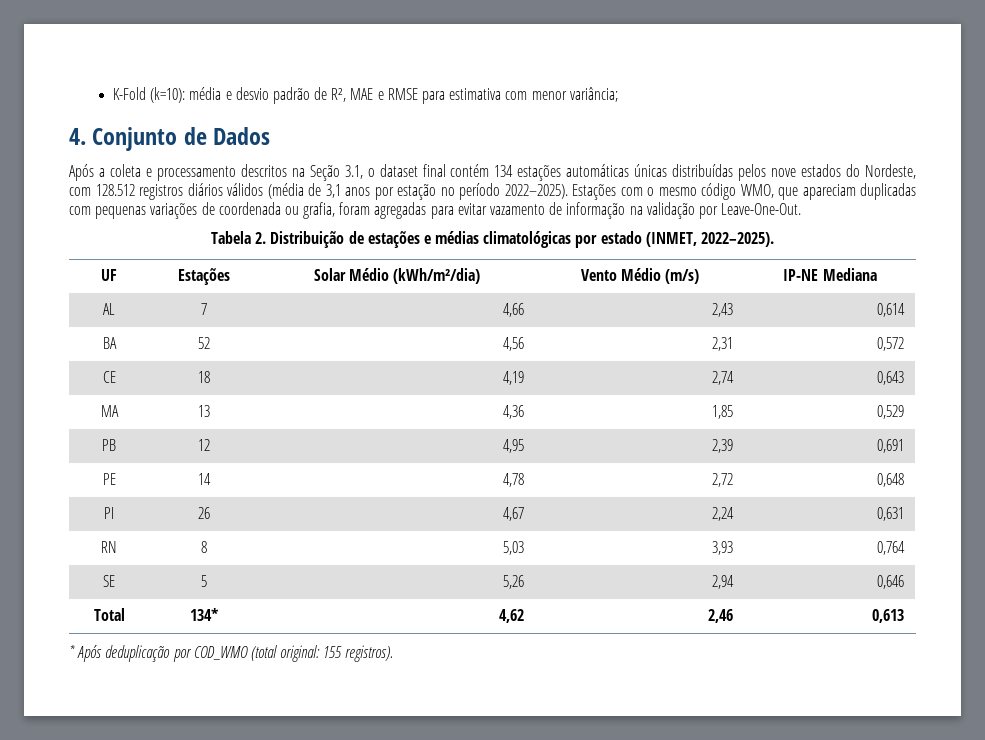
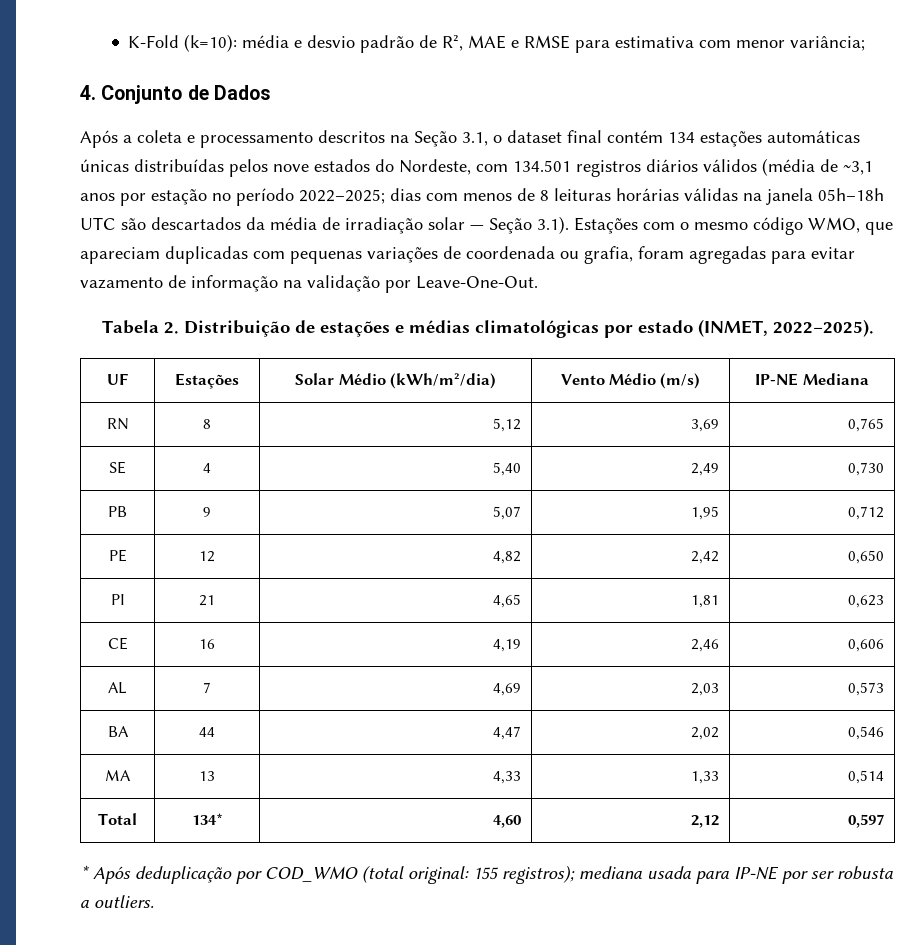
[95,184,135,196] 128.512 -> [513,160,571,172] 134.501
[325,184,341,198] 3,1 -> [843,161,873,175] ~3,1
[504,184,568,199] 2022–2025). -> [299,188,884,205] [80,216,569,234] 2022–2025; dias com menos de 8 leituras horárias válidas na janela 05h–18h UTC são descartados da média de irradiação solar — Seção 3.1).
[103,303,115,315] [200,303,207,315] [503,303,525,317] [712,303,734,317] [877,303,906,317] [102,337,117,349] [197,337,210,349] [503,337,525,351] [712,337,734,351] [877,337,905,351] [102,371,116,383] [197,371,210,383] [503,371,525,385] [712,371,735,385] [877,371,905,385] [100,405,119,417] [197,405,210,417] [503,405,525,419] [712,405,734,419] [877,405,905,419] [102,439,116,451] [197,439,210,451] [503,439,525,453] [712,439,734,453] [877,439,905,453] [102,473,116,485] [197,473,211,485] [503,473,525,487] [712,473,734,487] [877,473,905,487] [104,507,114,519] [197,507,210,519] [503,507,525,521] [712,507,735,521] [877,507,905,521] [101,541,117,553] [200,541,207,553] [503,541,525,555] [712,541,734,555] [877,541,906,555] [103,575,115,587] [200,575,207,587] [503,575,525,589] [712,575,735,589] [877,575,905,589] AL | 7 | 4,66 | 2,43 | 0,614 // BA | 52 | 4,56 | 2,31 | 0,572 // CE | 18 | 4,19 | 2,74 | 0,643 // MA | 13 | 4,36 | 1,85 | 0,529 // PB | 12 | 4,95 | 2,39 | 0,691 // PE | 14 | 4,78 | 2,72 | 0,648 // PI | 26 | 4,67 | 2,24 | 0,631 // RN | 8 | 5,03 | 3,93 | 0,764 // SE | 5 | 5,26 | 2,94 | 0,646 -> [106,418,129,430] [203,419,211,429] [492,418,521,432] [690,419,719,432] [847,418,884,432] [109,461,126,474] [203,463,211,473] [492,462,521,476] [690,463,719,476] [847,462,884,476] [108,506,127,517] [203,507,211,517] [492,506,521,520] [690,506,719,520] [847,506,884,520] [108,549,127,562] [199,551,215,562] [492,551,521,564] [690,551,719,564] [847,550,884,564] [110,594,125,605] [199,595,215,606] [492,594,521,608] [690,595,719,608] [847,595,884,608] [107,637,128,650] [199,639,215,649] [492,639,521,652] [690,639,719,652] [847,639,884,652] [108,682,127,694] [203,682,211,693] [492,683,521,696] [690,683,719,696] [847,682,884,696] [107,726,129,737] [199,727,215,737] [492,726,521,740] [690,727,719,740] [847,726,884,740] [105,770,131,781] [199,771,215,781] [492,771,521,784] [690,771,719,784] [847,770,884,784] RN | 8 | 5,12 | 3,69 | 0,765 // SE | 4 | 5,40 | 2,49 | 0,730 // PB | 9 | 5,07 | 1,95 | 0,712 // PE | 12 | 4,82 | 2,42 | 0,650 // PI | 21 | 4,65 | 1,81 | 0,623 // CE | 16 | 4,19 | 2,46 | 0,606 // AL | 7 | 4,69 | 2,03 | 0,573 // BA | 44 | 4,47 | 2,02 | 0,546 // MA | 13 | 4,33 | 1,33 | 0,514
[499,609,525,623] [708,609,734,623] [872,609,905,623] 4,62 | 2,46 | 0,613 -> [492,815,521,828] [690,815,719,828] [847,814,884,828] 4,60 | 2,12 | 0,597
[345,645,394,662] registros). -> [502,865,893,884] [80,895,154,908] registros); mediana usada para IP-NE por ser robusta a outliers.

